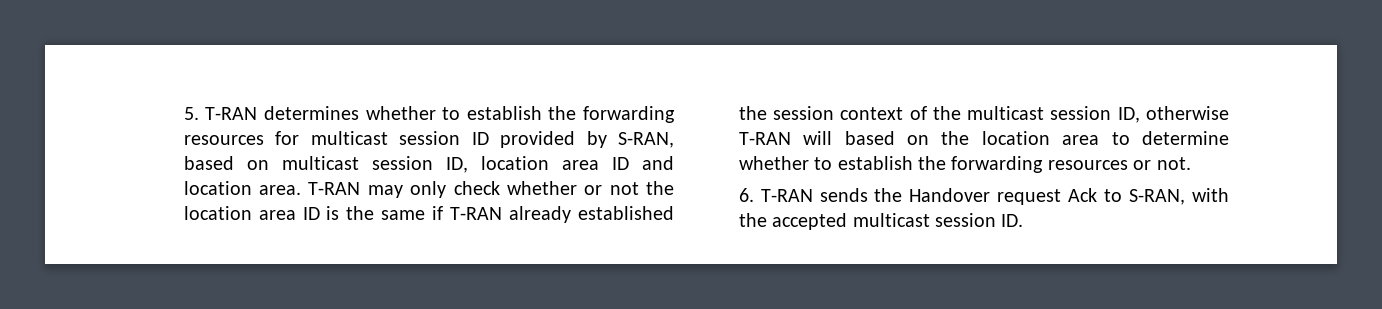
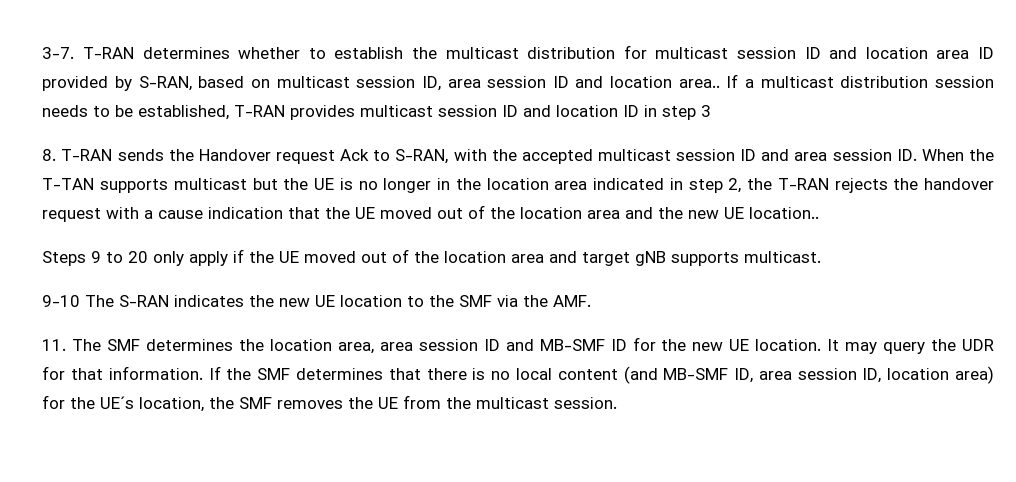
[183,107,199,120] 5. -> [42,47,75,59] 3-7.
[583,106,675,123] [183,135,264,145] forwarding resources -> [445,47,616,59] multicast distribution
(489, 138) none -> [829,47,994,59] and location area ID
[480,156,675,170] [183,181,674,198] [183,206,674,223] [738,106,1229,123] [738,131,1229,145] [738,156,1191,173] [738,188,754,202] location area ID and location area. T-RAN may only check whether or not the location area ID is the same if T-RAN already established the session context of the multicast session ID, otherwise T-RAN will based on the location area to determine whether to establish the forwarding resources or not. // 6. -> [447,74,995,88] [42,105,712,120] [42,149,57,161] area session ID and location area.. If a multicast distribution session needs to be established, T-RAN provides multicast session ID and location ID in step 3 // 8.
[1001,214,1024,227] ID. -> [740,149,995,161] [42,178,994,193] [42,205,820,222] [42,249,822,266] [42,295,592,307] [42,337,995,354] [42,366,995,384] [42,395,618,412] ID and area session ID. When the T-TAN supports multicast but the UE is no longer in the location area indicated in step 2, the T-RAN rejects the handover request with a cause indication that the UE moved out of the location area and the new UE location.. // Steps 9 to 20 only apply if the UE moved out of the location area and target gNB supports multicast. // 9-10 The S-RAN indicates the new UE location to the SMF via the AMF. // 11. The SMF determines the location area, area session ID and MB-SMF ID for the new UE location. It may query the UDR for that information. If the SMF determines that there is no local content (and MB-SMF ID, area session ID, location area) for the UE´s location, the SMF removes the UE from the multicast session.

